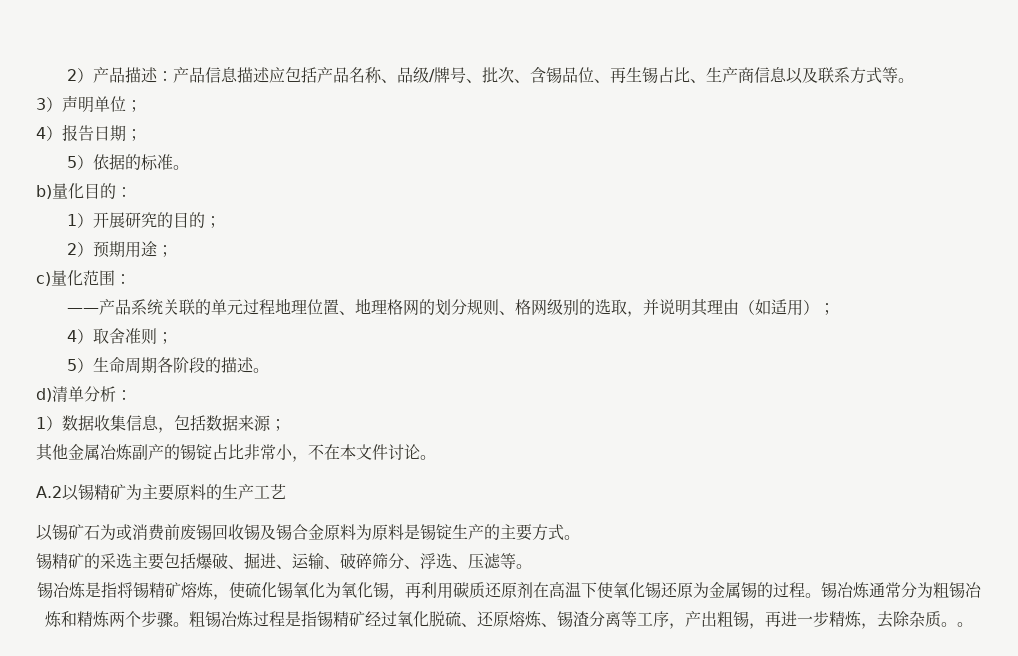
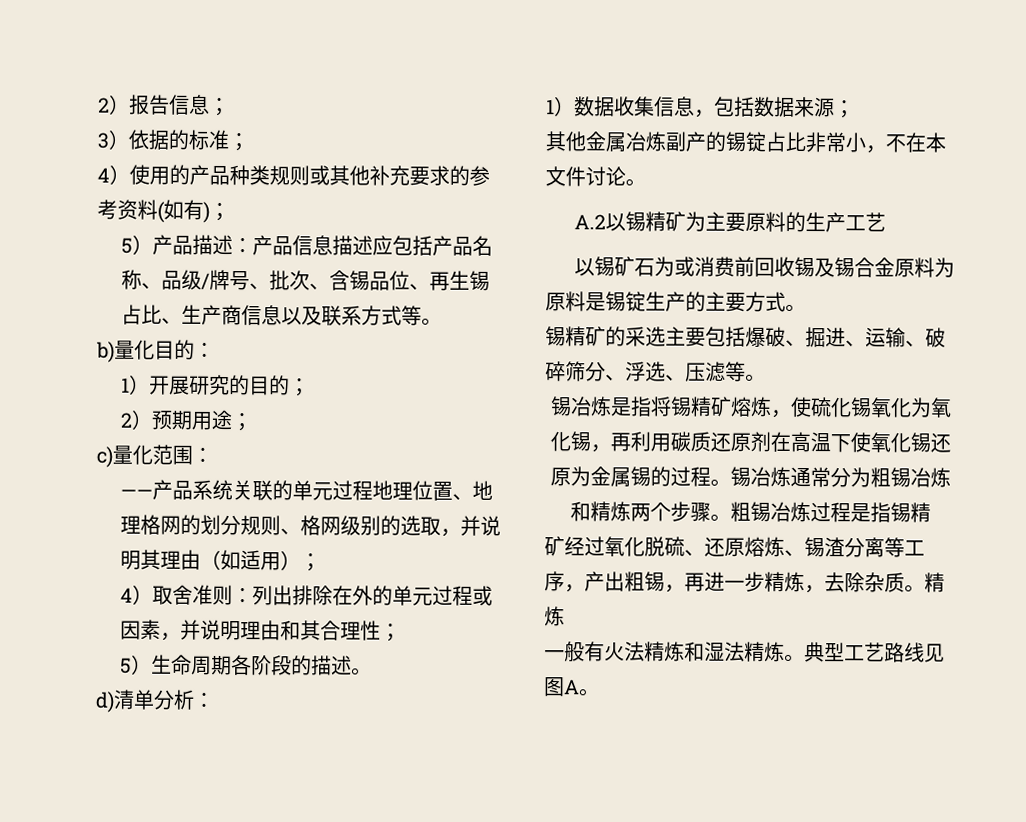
[67,68,94,83] 2） -> [98,94,230,117] [97,129,249,152] [97,164,490,186] [97,199,230,223] [120,234,153,255] 2）报告信息； // 3）依据的标准； // 4）使用的产品种类规则或其他补充要求的参考资料(如有)； // 5）
[36,95,142,113] [36,124,142,141] [67,154,190,171] // 3）声明单位； // 4）报告日期； // 5）依据的标准。 -> (442, 321) none
(158, 336) none -> [231,585,493,606] [119,619,381,641] ：列出排除在外的单元过程或因素，并说明理由和其合理性
[180,524,212,540] 废锡 -> (756, 266) none
(349, 619) none -> (931, 512) //
(957, 624) none -> [924,572,945,593] [544,606,565,627] [544,641,945,663] [544,677,580,697] 精炼 // 一般有火法精炼和湿法精炼。典型工艺路线见图A

